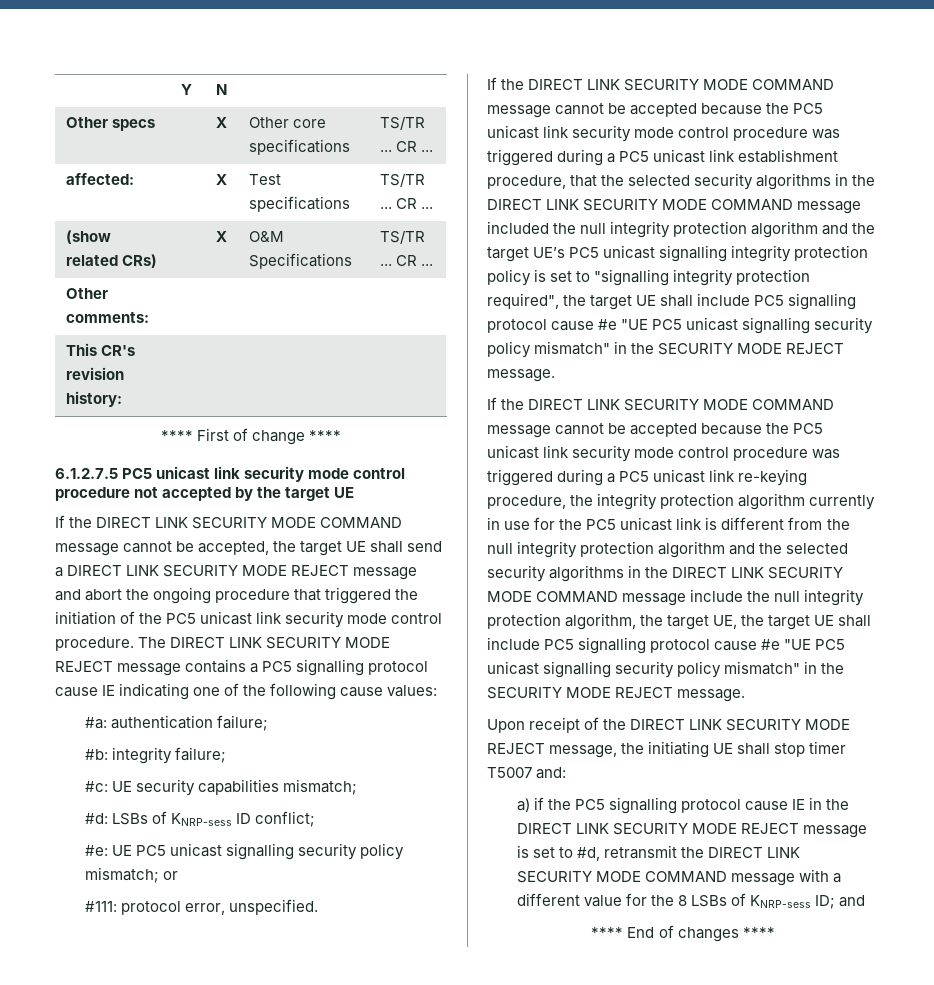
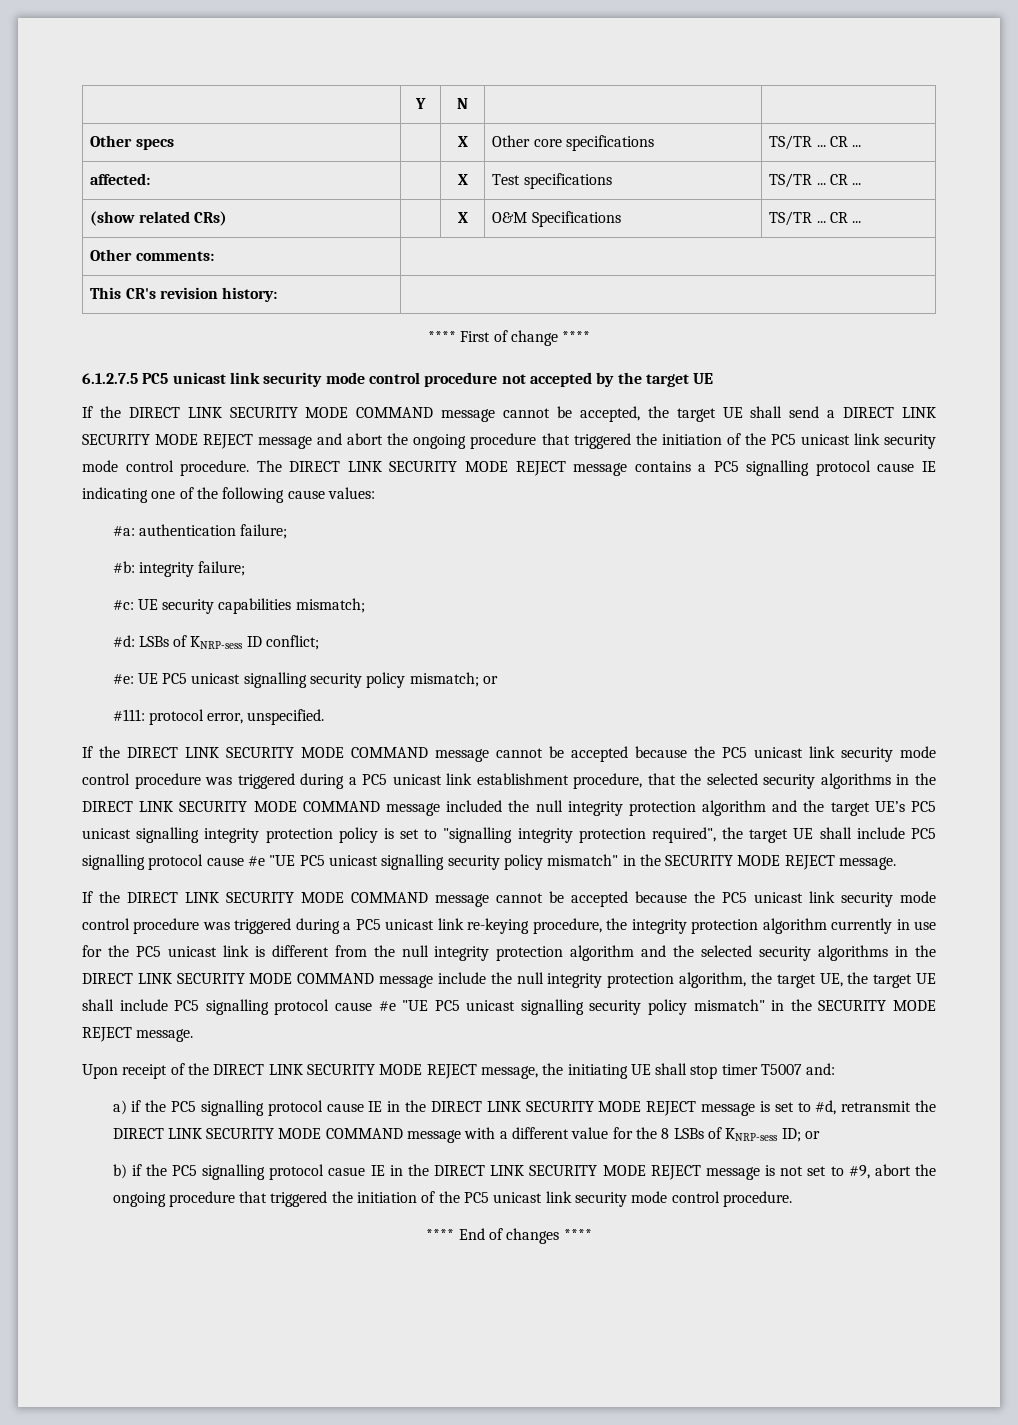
[839,895,866,907] and -> [804,1131,820,1139] [112,1164,936,1180] [112,1191,793,1207] or // b) if the PC5 signalling protocol casue IE in the DIRECT LINK SECURITY MODE REJECT message is not set to #9, abort the ongoing procedure that triggered the initiation of the PC5 unicast link security mode control procedure.

